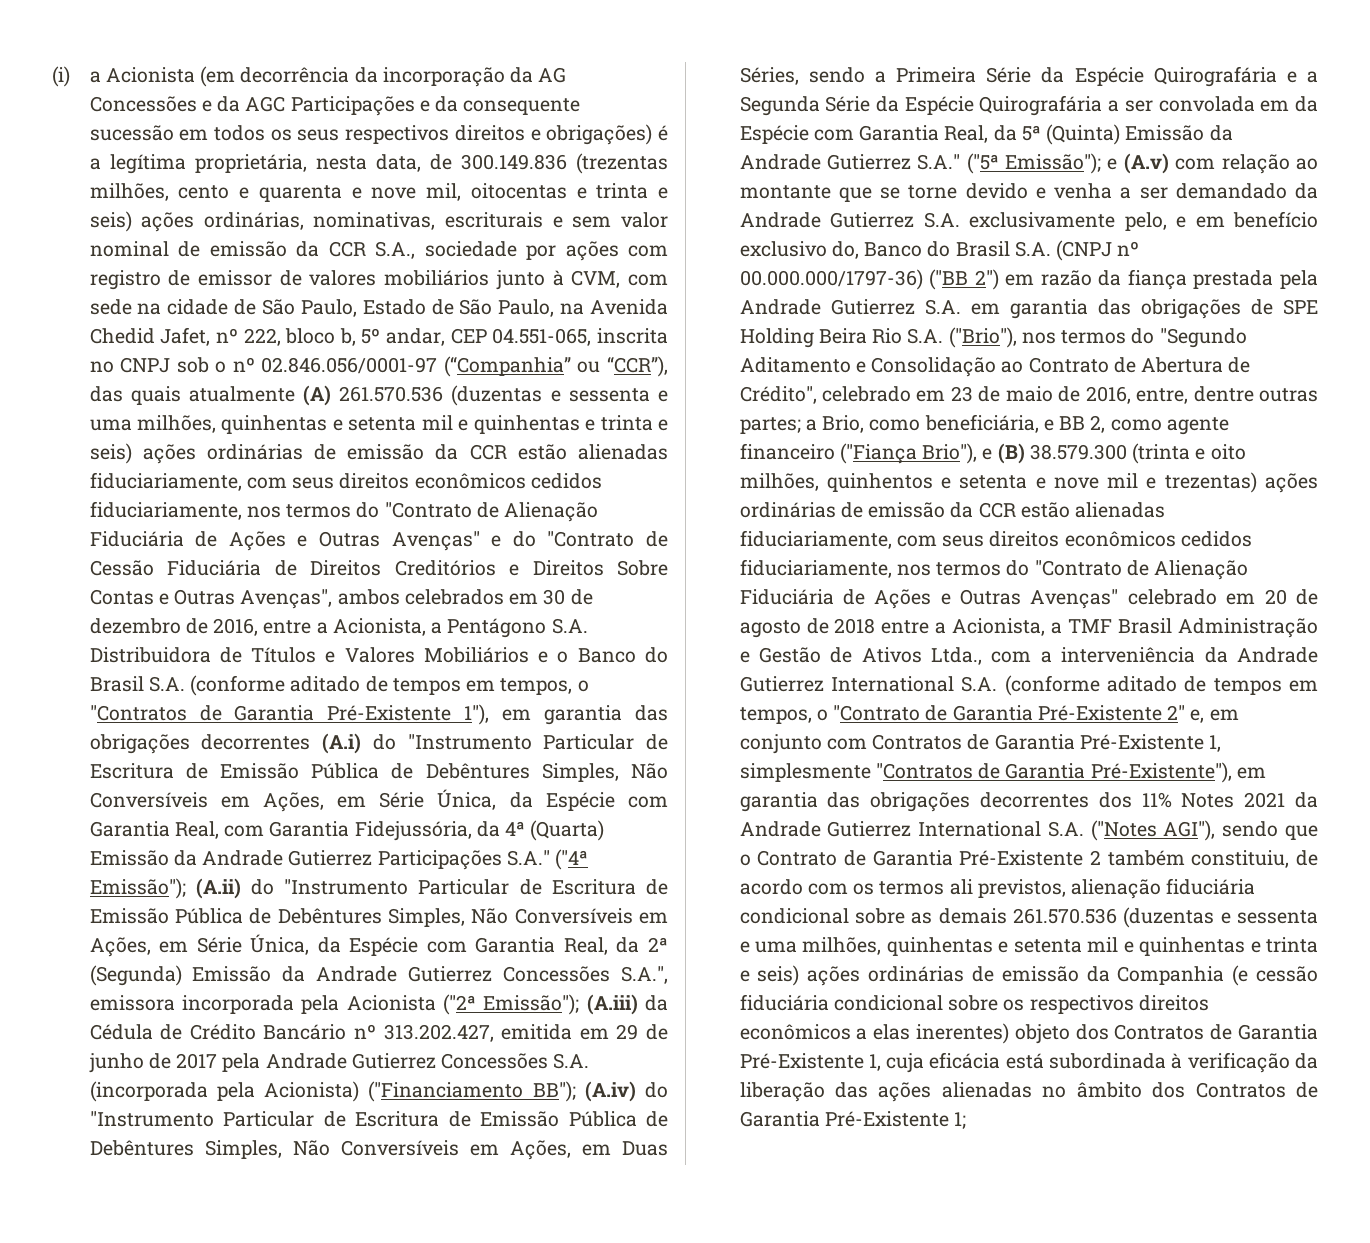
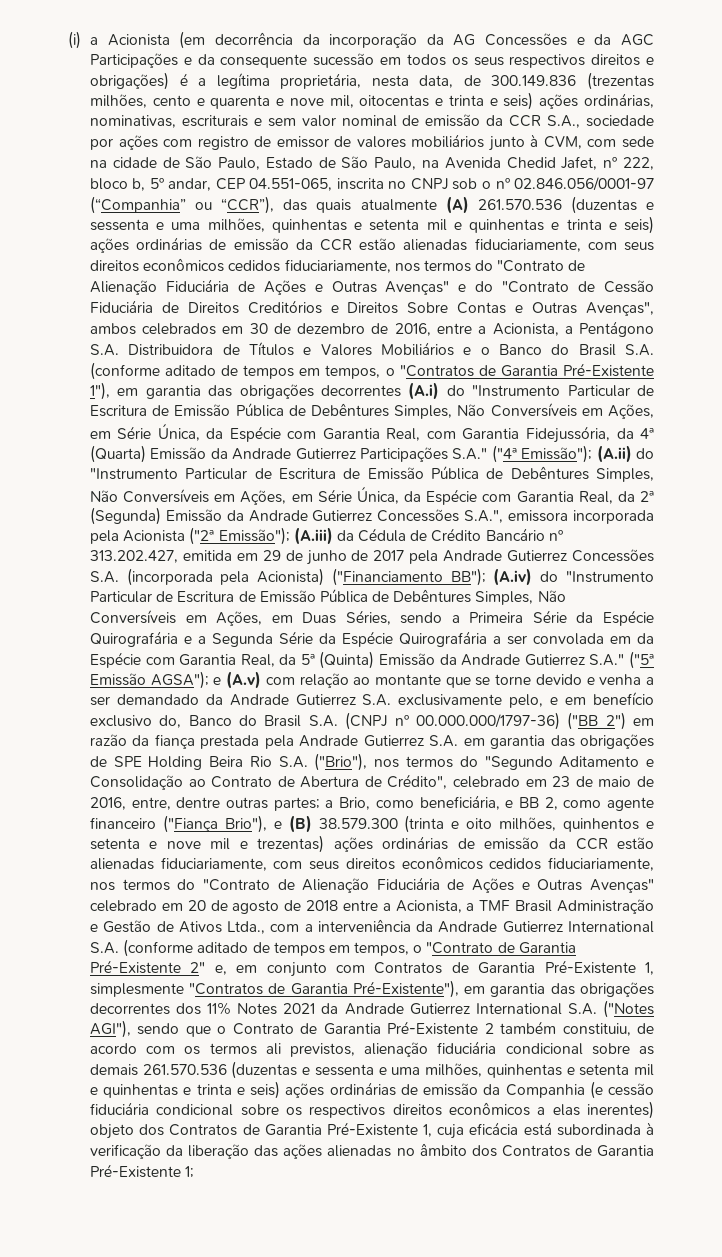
[1005,153,1102,174] Emissão"); -> [89,671,209,689] Emissão AGSA");

